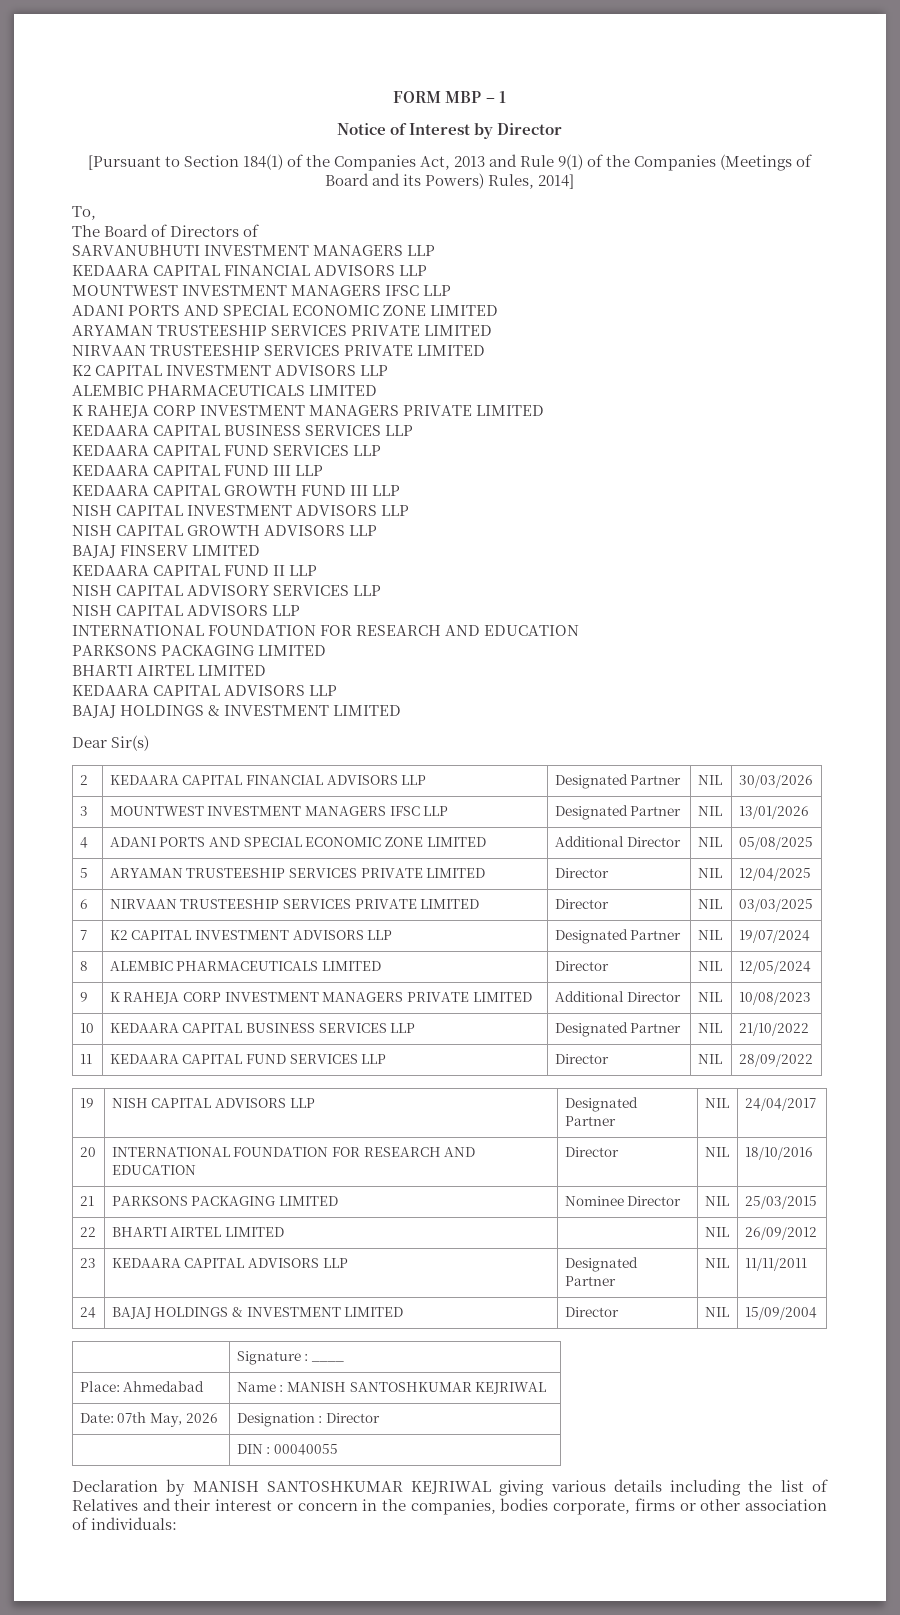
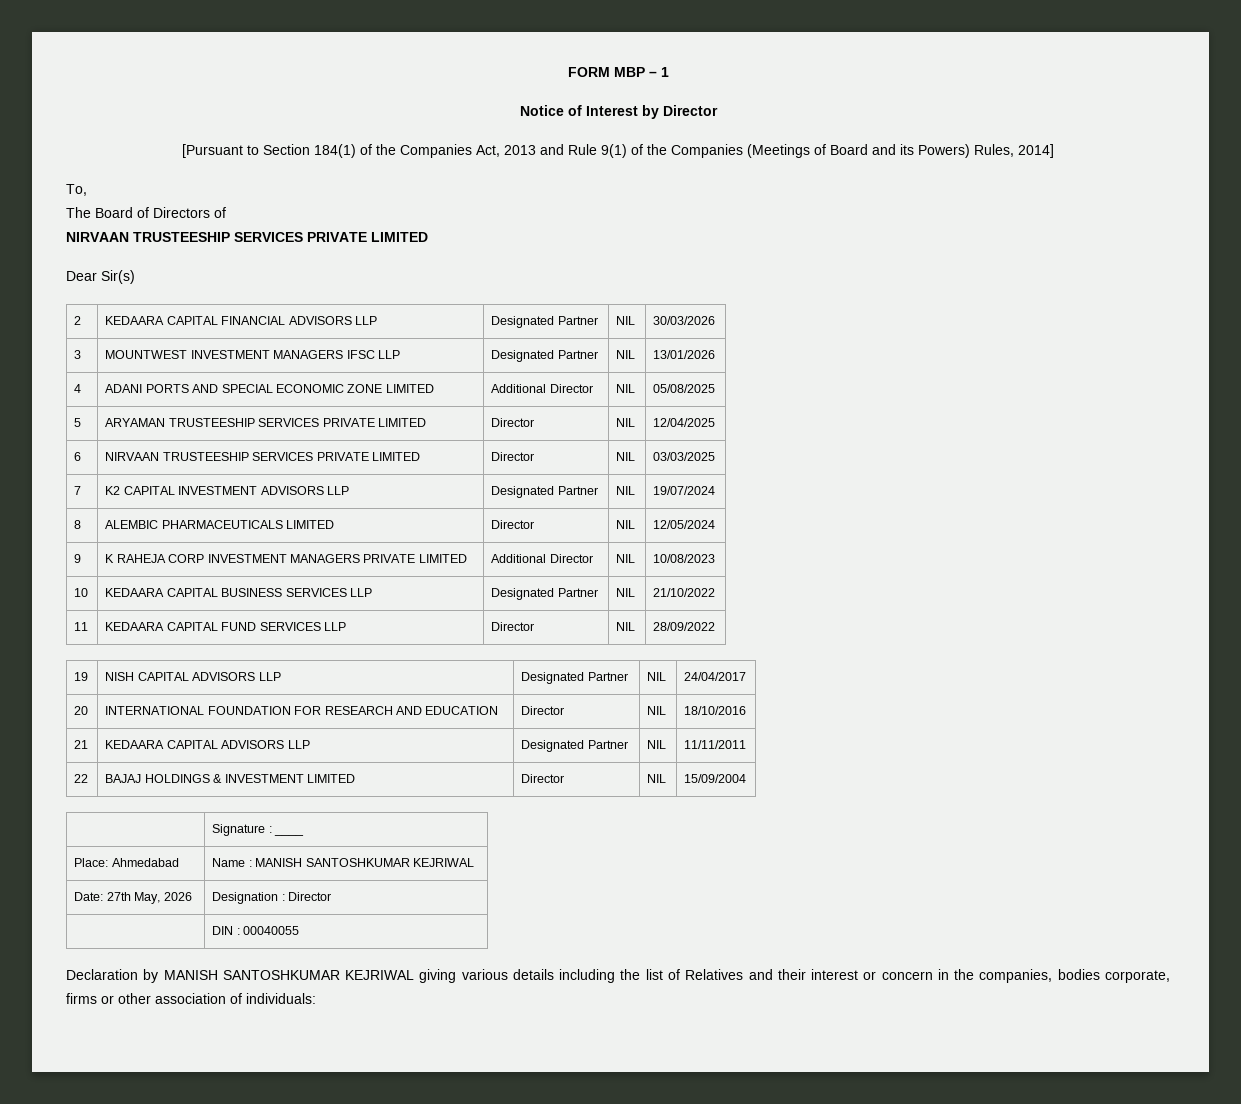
[72,245,436,256] [72,265,428,276] [72,285,452,296] [72,305,499,316] [72,325,493,336] [72,345,486,356] [72,365,389,376] [72,385,378,396] [72,405,545,418] [72,425,414,436] [72,445,382,456] [72,465,324,476] [72,485,401,496] [72,505,410,516] [72,525,378,536] [72,545,261,558] [72,565,318,576] [72,585,382,596] [72,605,301,616] [72,625,580,636] [72,645,327,656] [72,665,267,676] [72,685,338,696] [72,705,402,718] // SARVANUBHUTI INVESTMENT MANAGERS LLP // KEDAARA CAPITAL FINANCIAL ADVISORS LLP // MOUNTWEST INVESTMENT MANAGERS IFSC LLP // ADANI PORTS AND SPECIAL ECONOMIC ZONE LIMITED // ARYAMAN TRUSTEESHIP SERVICES PRIVATE LIMITED // NIRVAAN TRUSTEESHIP SERVICES PRIVATE LIMITED // K2 CAPITAL INVESTMENT ADVISORS LLP // ALEMBIC PHARMACEUTICALS LIMITED // K RAHEJA CORP INVESTMENT MANAGERS PRIVATE LIMITED // KEDAARA CAPITAL BUSINESS SERVICES LLP // KEDAARA CAPITAL FUND SERVICES LLP // KEDAARA CAPITAL FUND III LLP // KEDAARA CAPITAL GROWTH FUND III LLP // NISH CAPITAL INVESTMENT ADVISORS LLP // NISH CAPITAL GROWTH ADVISORS LLP // BAJAJ FINSERV LIMITED // KEDAARA CAPITAL FUND II LLP // NISH CAPITAL ADVISORY SERVICES LLP // NISH CAPITAL ADVISORS LLP // INTERNATIONAL FOUNDATION FOR RESEARCH AND EDUCATION // PARKSONS PACKAGING LIMITED // BHARTI AIRTEL LIMITED // KEDAARA CAPITAL ADVISORS LLP // BAJAJ HOLDINGS & INVESTMENT LIMITED -> [66,232,428,242] // NIRVAAN TRUSTEESHIP SERVICES PRIVATE LIMITED
[111,1196,339,1206] [564,1196,682,1206] [704,1196,729,1206] [744,1196,817,1209] [79,1227,96,1237] [111,1227,285,1237] [704,1227,729,1237] [744,1227,817,1240] [79,1258,96,1268] | PARKSONS PACKAGING LIMITED | Nominee Director | NIL | 25/03/2015 // 22 | BHARTI AIRTEL LIMITED | | NIL | 26/09/2012 // 23 -> (89, 744) none
[79,1307,96,1318] 24 -> [74,774,89,783] 22
[117,1412,147,1423] 07th -> [106,892,131,901] 27th

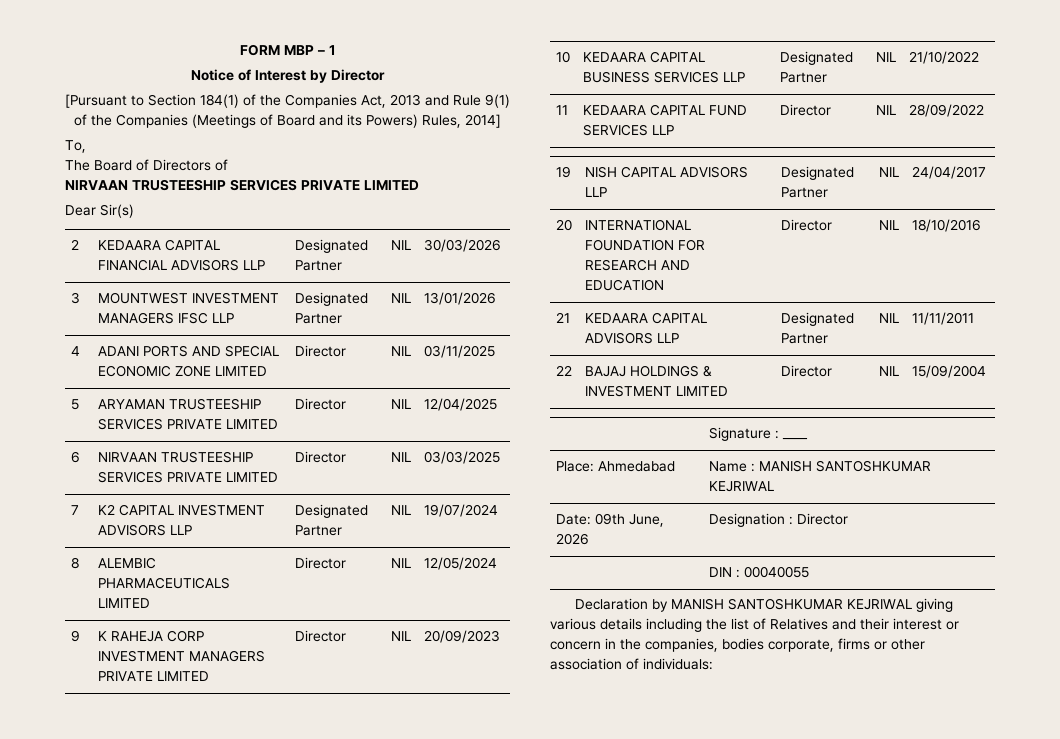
[491,384,593,393] [616,384,636,393] [653,384,716,393] Additional Director | NIL | 05/08/2025 -> [295,345,347,357] [391,346,412,356] [424,345,496,358] Director | NIL | 03/11/2025
[491,554,593,563] [616,554,636,563] [653,554,716,563] Additional Director | NIL | 10/08/2023 -> [295,630,347,642] [391,631,412,641] [424,630,501,643] Director | NIL | 20/09/2023
[106,892,161,904] 27th May, -> [595,513,665,527] 09th June,

